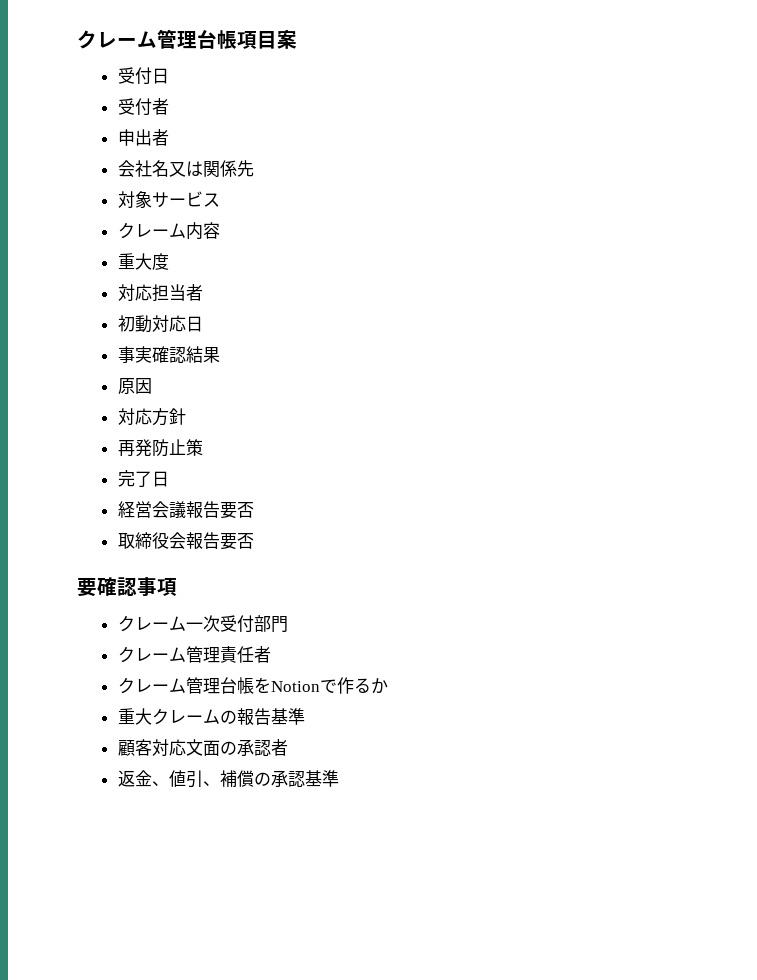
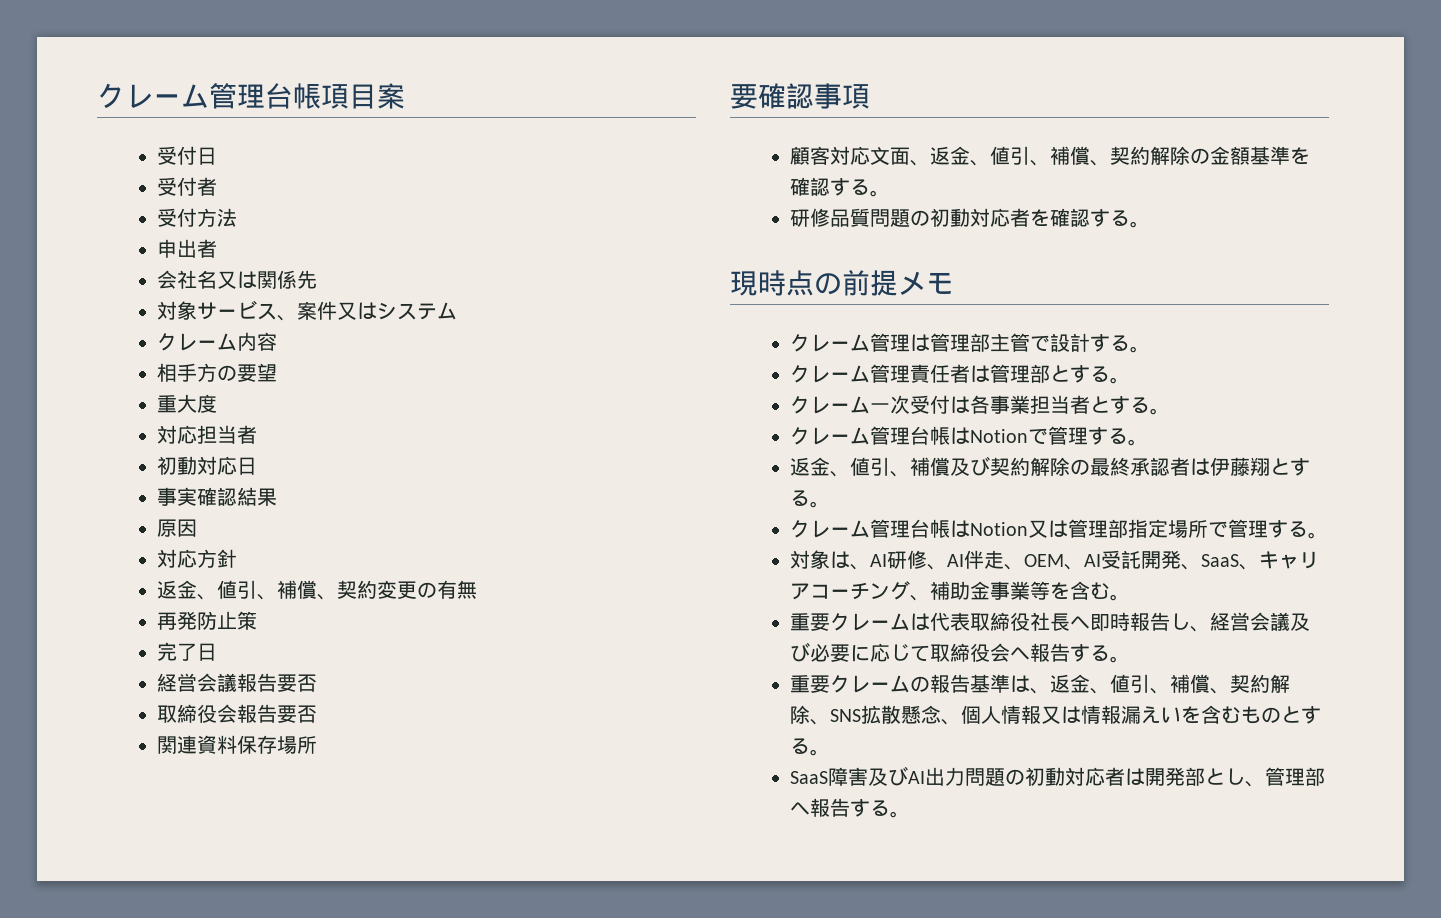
(169, 106) none -> [156,208,237,227] // 受付方法
(220, 200) none -> [276,301,457,321] 、案件又はシステム
(220, 230) none -> [156,363,277,382] // 相手方の要望
(186, 416) none -> [156,580,477,600] // 返金、値引、補償、契約変更の有無
(254, 541) none -> [156,735,317,754] // 関連資料保存場所
[117,615,288,633] クレーム一次受付部門 -> [789,146,1310,166] [789,177,890,197] [789,208,1150,228] [730,270,954,296] [789,333,1150,353] 顧客対応文面、返金、値引、補償、契約解除の金額基準を確認する。 // 研修品質問題の初動対応者を確認する。 // 現時点の前提メモ // クレーム管理は管理部主管で設計する。
[117,677,388,694] [117,708,152,725] // クレーム管理台帳をNotionで作るか // 重大 -> [969,364,1130,384] [789,395,1170,415] [789,426,1148,446] [789,456,1310,477] [789,490,830,508] [789,519,1328,539] [789,550,1319,570] [789,581,1130,601] [789,612,1310,632] [789,642,1130,663] [789,675,830,693] は管理部とする。 // クレーム一次受付は各事業担当者とする。 // クレーム管理台帳はNotionで管理する。 // 返金、値引、補償及び契約解除の最終承認者は伊藤翔とする。 // クレーム管理台帳はNotion又は管理部指定場所で管理する。 // 対象は、AI研修、AI伴走、OEM、AI受託開発、SaaS、キャリアコーチング、補助金事業等を含む。 // 重要クレームは代表取締役社長へ即時報告し、経営会議及び必要に応じて取締役会へ報告する。 // 重要
[117,739,288,756] [117,770,339,788] // 顧客対応文面の承認者 // 返金、値引、補償の承認基準 -> [1009,674,1290,694] [789,705,1321,725] [789,738,830,756] [789,766,1325,787] [789,798,910,818] は、返金、値引、補償、契約解除、SNS拡散懸念、個人情報又は情報漏えいを含むものとする。 // SaaS障害及びAI出力問題の初動対応者は開発部とし、管理部へ報告する。

